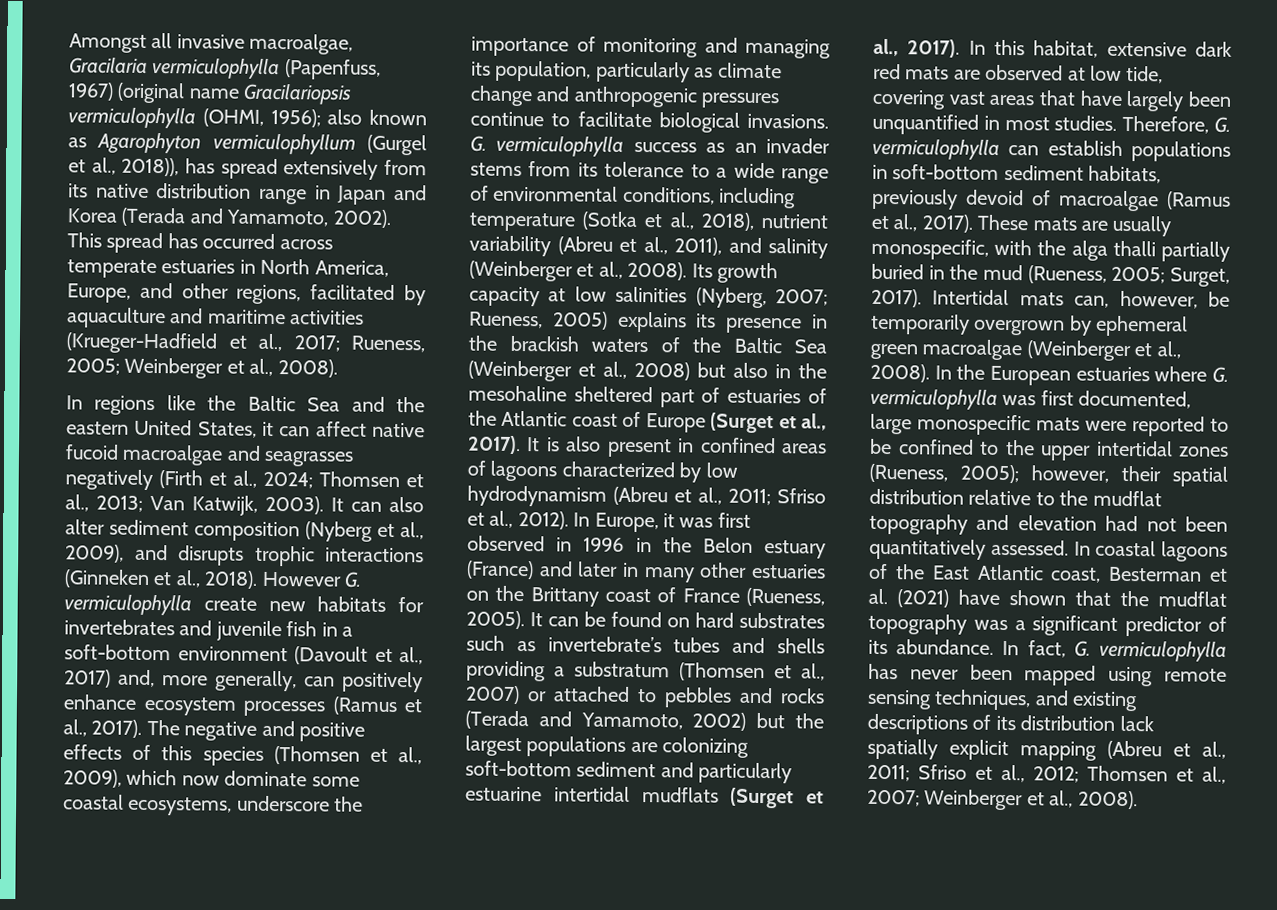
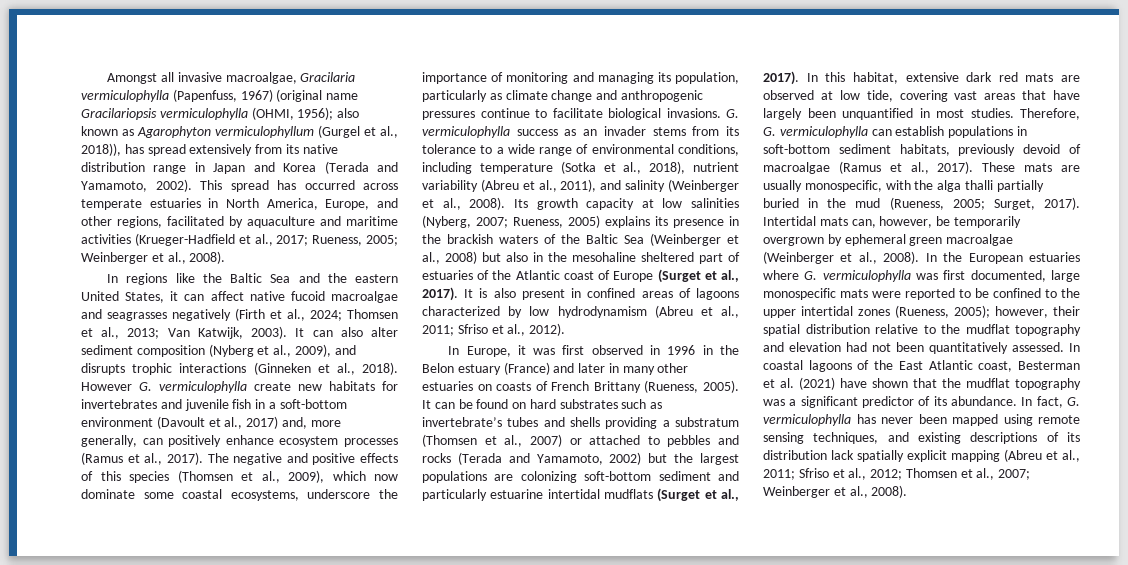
(569, 520) none -> (566, 329) //
[495,585,740,607] the Brittany coast of France -> [496,381,641,393] coasts of French Brittany

